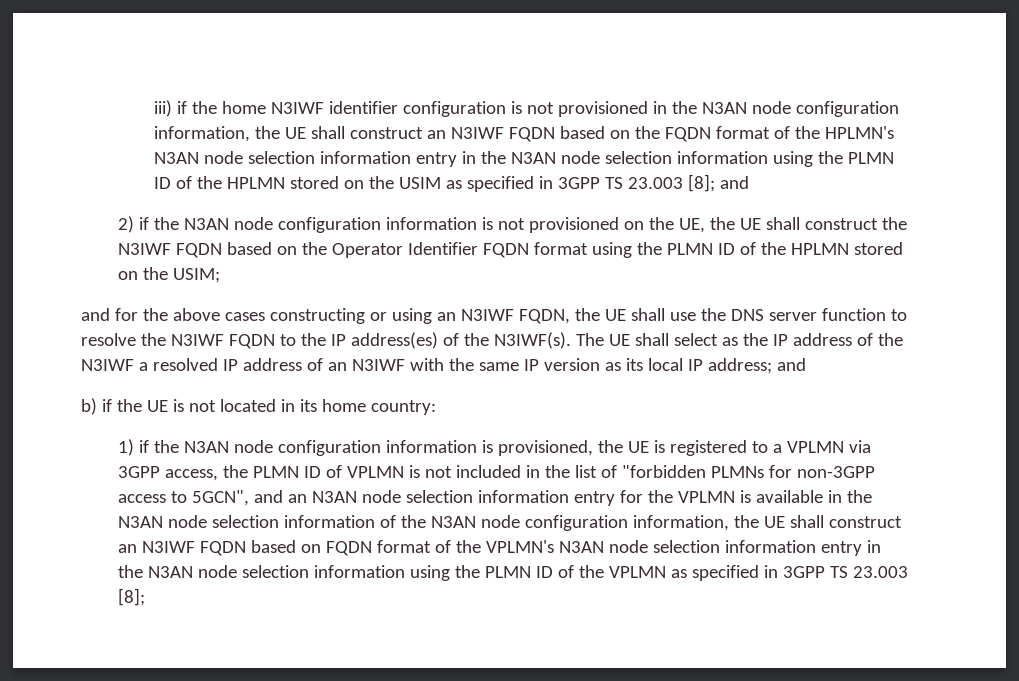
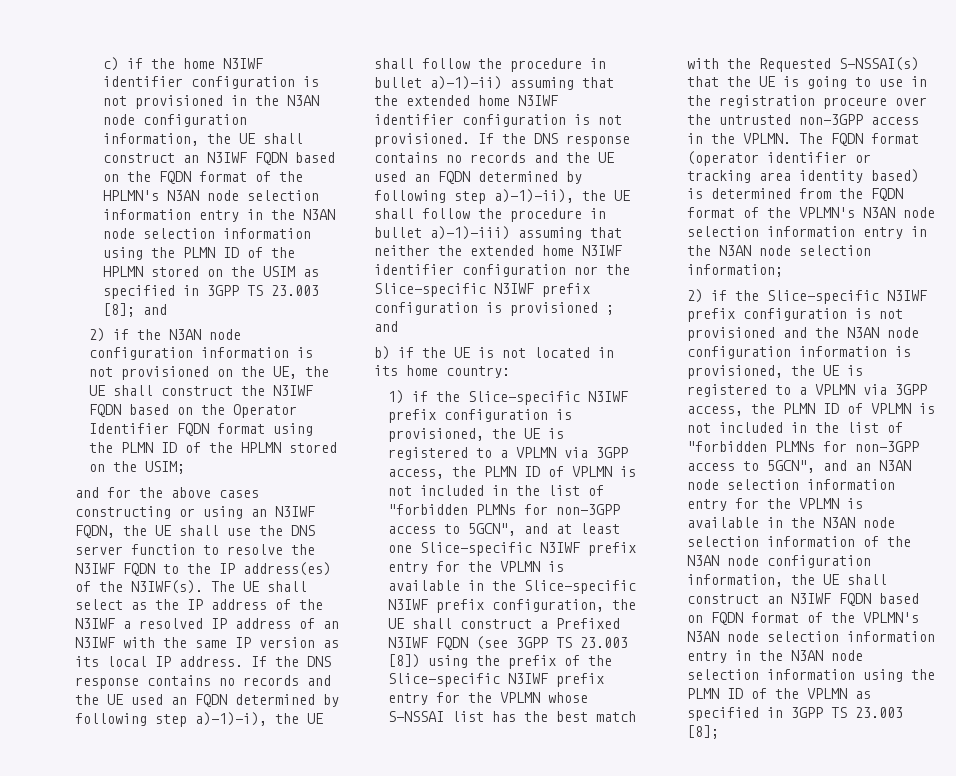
[154,100,173,117] iii) -> [103,57,120,71] c)
[708,358,773,374] address; -> [179,656,332,667] [75,675,332,689] [75,694,340,707] [75,712,324,727] [374,58,607,72] [374,76,615,90] [374,95,559,106] [374,114,623,127] [374,133,631,147] [374,152,615,163] [374,171,583,184] [374,189,631,204] [374,208,607,222] [374,226,623,240] [374,245,623,256] [374,264,631,277] [374,283,591,297] [374,302,615,316] address. If the DNS response contains no records and the UE used an FQDN determined by following step a)-1)-i), the UE shall follow the procedure in bullet a)-1)-ii) assuming that the extended home N3IWF identifier configuration is not provisioned. If the DNS response contains no records and the UE used an FQDN determined by following step a)-1)-ii), the UE shall follow the procedure in bullet a)-1)-iii) assuming that neither the extended home N3IWF identifier configuration nor the Slice-specific N3IWF prefix configuration is provisioned ;
(179, 446) none -> [468,391,629,405] [388,409,573,423] [388,428,565,442] [388,447,629,460] [388,466,637,479] [388,485,605,496] [388,504,621,515] [388,523,621,536] [388,542,637,556] [388,561,565,574] [388,580,637,594] [388,599,637,613] [388,618,621,629] [388,636,629,650] [388,654,613,669] [388,673,605,687] [388,692,589,705] [388,711,637,722] [687,57,920,72] [687,76,928,89] [687,95,928,109] [687,114,920,125] [687,133,920,146] [687,151,872,166] [687,169,920,183] [687,188,904,201] [687,207,936,218] [687,226,928,239] [687,245,872,256] [687,264,784,277] [687,289,928,304] [687,308,904,322] [687,327,840,341] Slice-specific N3IWF prefix configuration is provisioned, the UE is registered to a VPLMN via 3GPP access, the PLMN ID of VPLMN is not included in the list of "forbidden PLMNs for non-3GPP access to 5GCN", and at least one Slice-specific N3IWF prefix entry for the VPLMN is available in the Slice-specific N3IWF prefix configuration, the UE shall construct a Prefixed N3IWF FQDN (see 3GPP TS 23.003 [8]) using the prefix of the Slice-specific N3IWF prefix entry for the VPLMN whose S-NSSAI list has the best match with the Requested S-NSSAI(s) that the UE is going to use in the registration proceure over the untrusted non-3GPP access in the VPLMN. The FQDN format (operator identifier or tracking area identity based) is determined from the FQDN format of the VPLMN's N3AN node selection information entry in the N3AN node selection information; // 2) if the Slice-specific N3IWF prefix configuration is not provisioned and the

